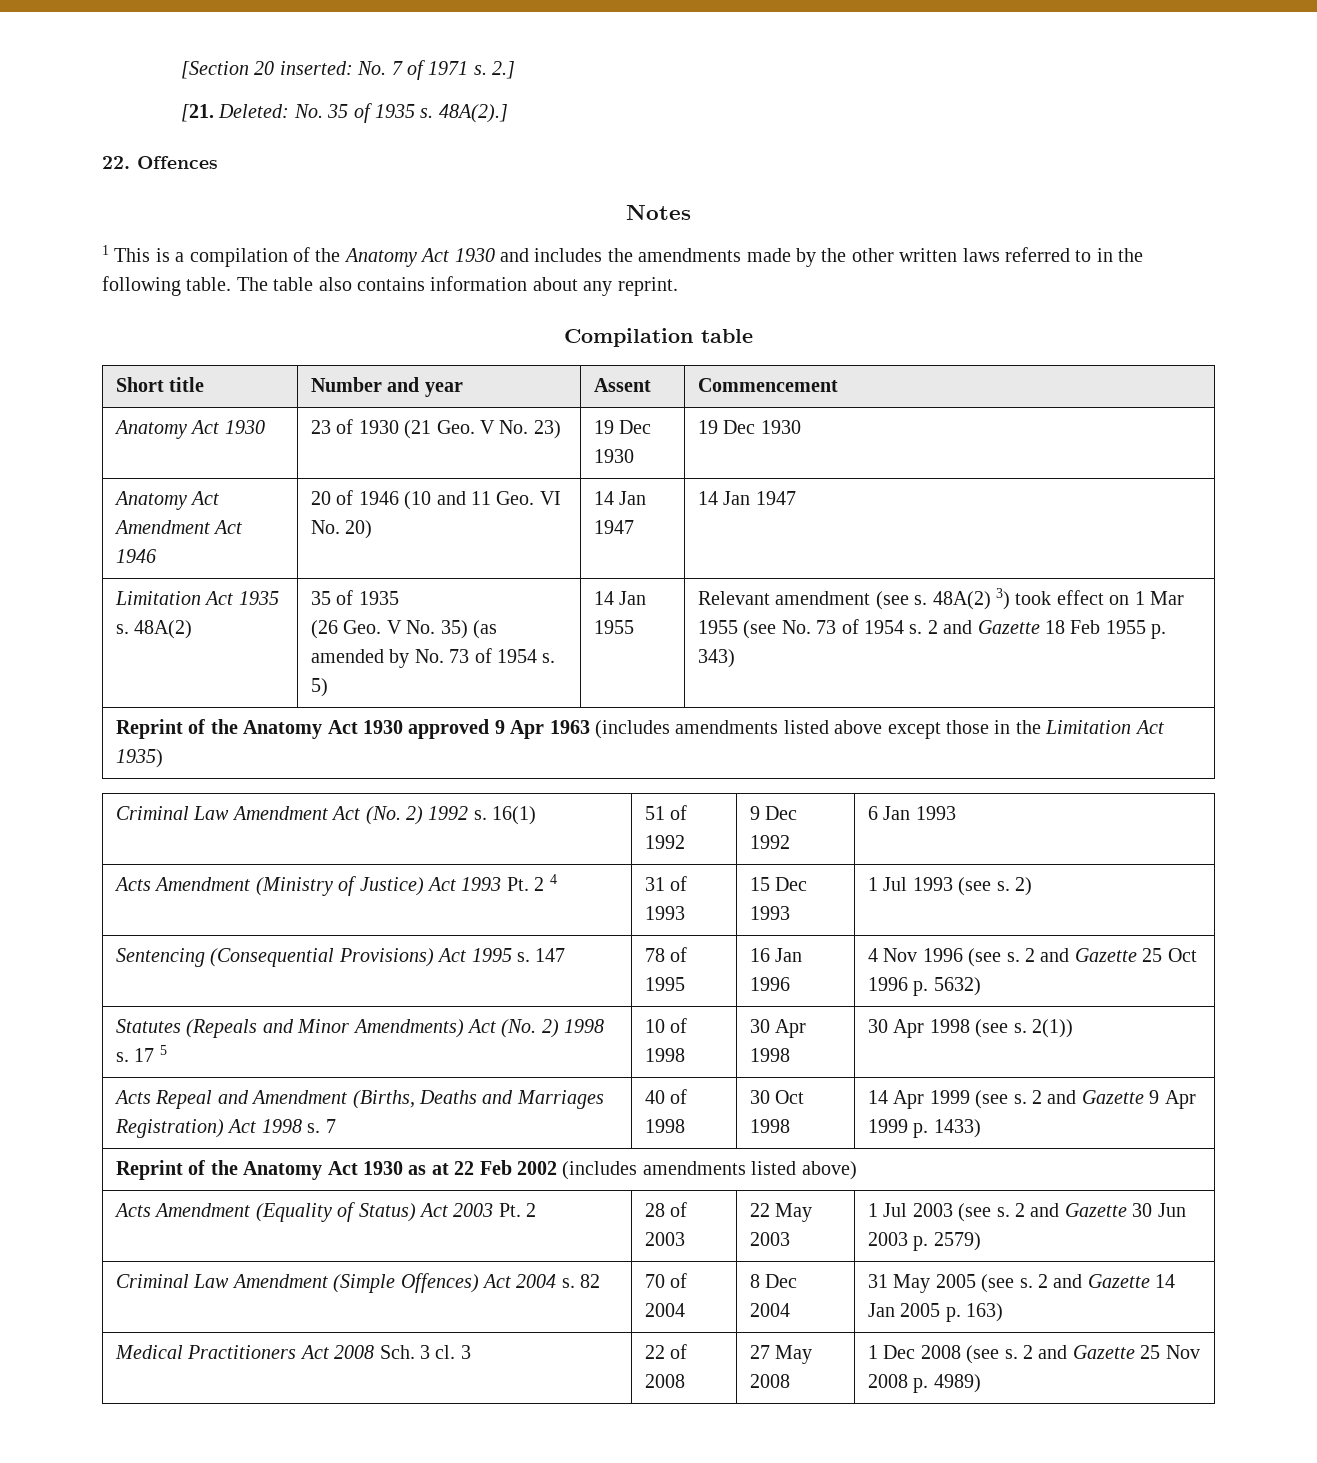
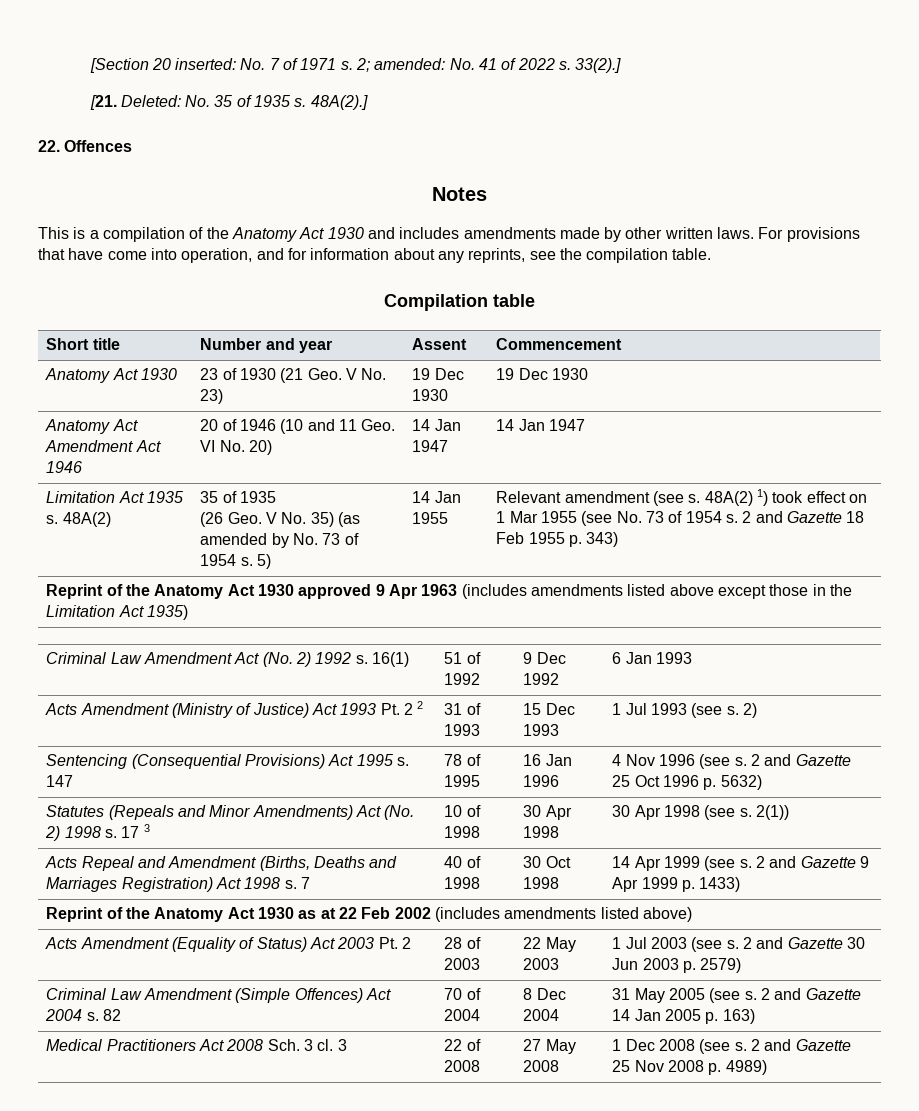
[492,61,516,79] 2.] -> [356,58,622,73] 2; amended: No. 41 of 2022 s. 33(2).]
[102,245,109,255] 1 -> (487, 194) none
[607,248,633,262] the -> (460, 233) none
[821,248,847,262] the -> (622, 234) none
[962,247,1144,262] [102,276,678,296] laws referred to in the following table. The table also contains information about any reprint. -> [717,227,860,242] [38,248,712,263] laws. For provisions that have come into operation, and for information about any reprints, see the compilation table.
[996,588,1011,610] 3) -> [757,489,769,506] 1)
[549,874,557,884] 4 -> [417,701,424,709] 2
[159,1045,167,1055] 5 -> [143,824,150,832] 3

